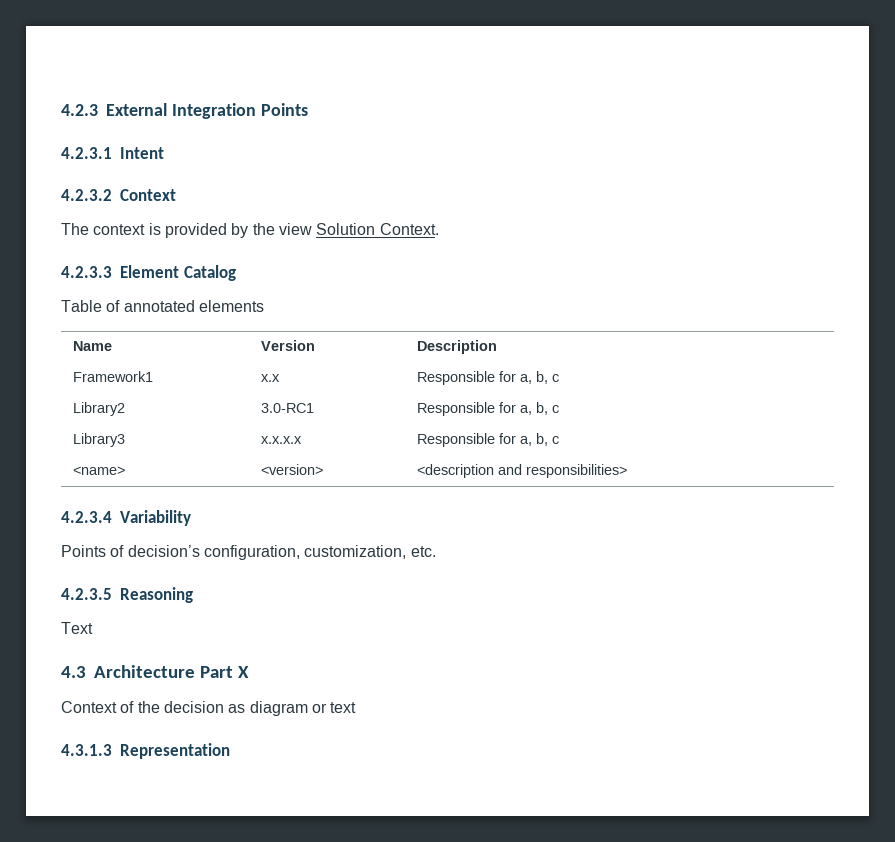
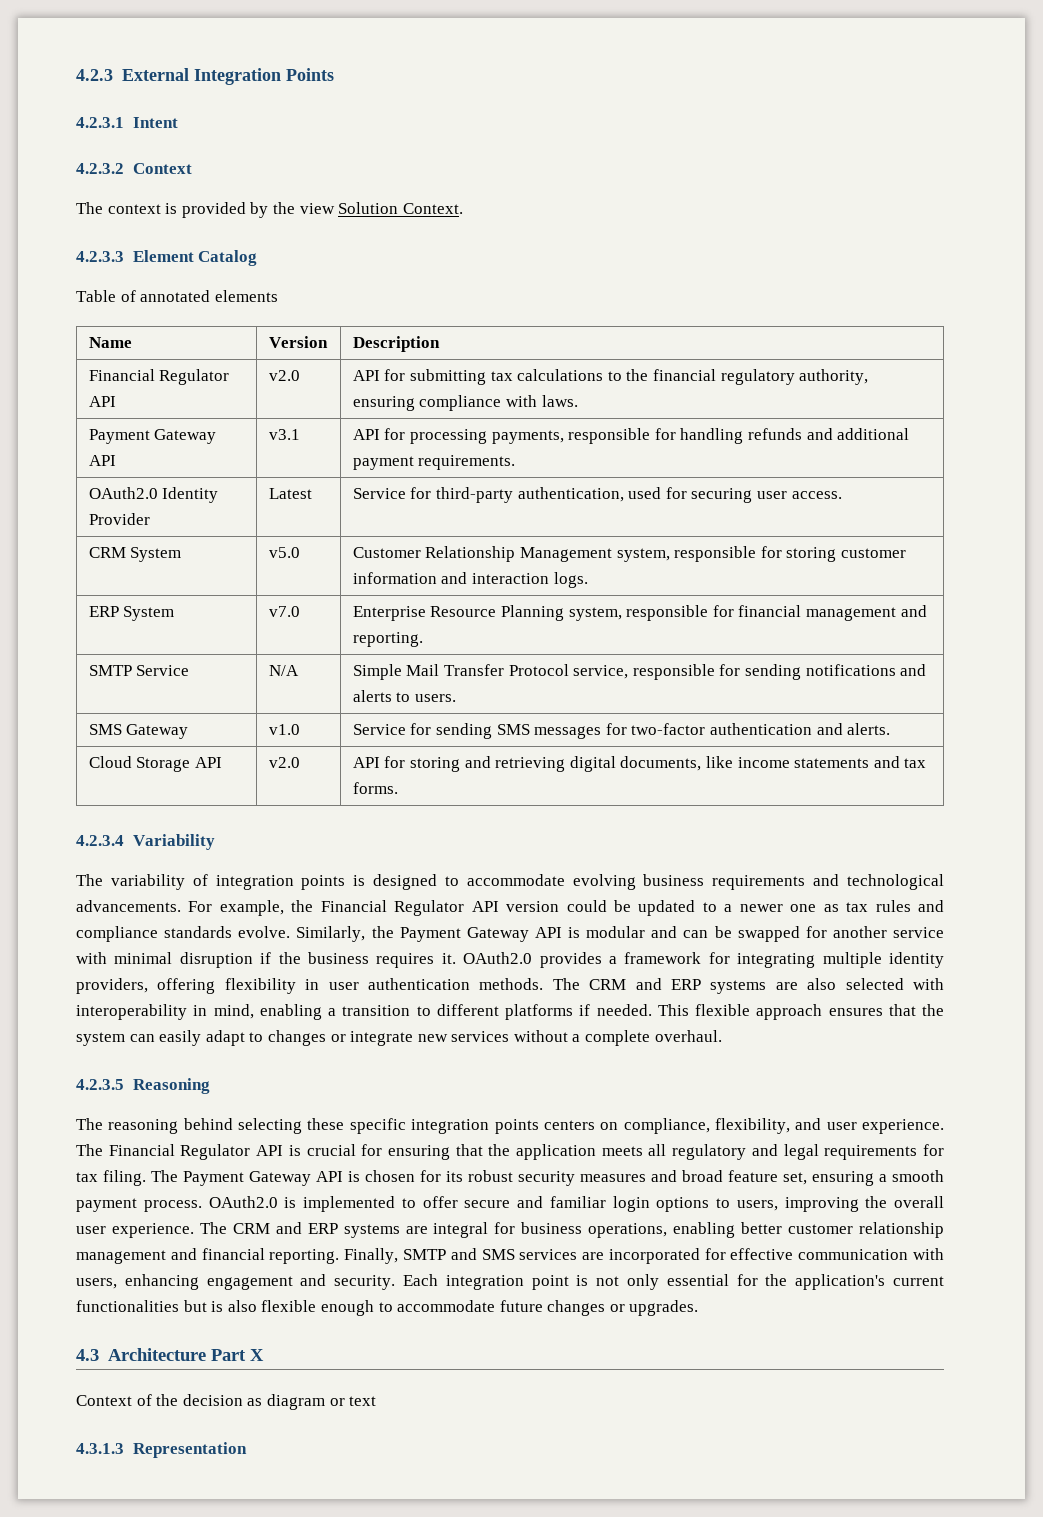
[72,371,153,382] [260,374,280,382] [416,371,559,385] [72,402,125,416] [260,403,314,413] [416,402,559,416] [72,433,125,447] [260,436,302,444] [416,433,559,447] [72,466,125,475] [260,464,323,475] [416,464,627,478] [61,510,191,526] [61,545,436,560] [61,587,193,603] [61,622,93,634] Framework1 | x.x | Responsible for a, b, c // Library2 | 3.0-RC1 | Responsible for a, b, c // Library3 | x.x.x.x | Responsible for a, b, c // <name> | <version> | <description and responsibilities> // 4.2.3.4 Variability // Points of decision’s configuration, customization, etc. // 4.2.3.5 Reasoning // Text -> [88,369,230,385] [88,396,116,407] [268,370,300,381] [352,369,869,385] [352,395,578,411] [88,429,217,444] [88,455,116,466] [268,429,300,440] [352,428,910,444] [352,455,516,470] [88,487,219,503] [88,513,150,525] [268,488,312,499] [352,487,842,503] [88,547,182,562] [268,547,300,558] [352,546,906,562] [352,572,588,588] [88,606,175,621] [268,606,300,617] [352,605,927,621] [352,632,423,647] [88,665,190,676] [268,665,299,676] [352,664,927,680] [352,690,457,702] [88,724,189,739] [268,724,300,735] [352,723,891,739] [88,756,223,772] [268,757,300,768] [352,756,927,772] [352,782,398,794] [76,834,215,850] [76,874,944,890] [76,900,945,916] [76,926,944,942] [76,952,944,968] [76,978,944,994] [76,1004,944,1020] [76,1030,722,1046] [76,1078,210,1094] [76,1118,945,1134] [76,1144,945,1160] [76,1170,944,1186] [76,1196,944,1212] [76,1222,944,1238] [76,1248,945,1264] [76,1274,944,1290] [76,1300,699,1316] Financial Regulator API | v2.0 | API for submitting tax calculations to the financial regulatory authority, ensuring compliance with laws. // Payment Gateway API | v3.1 | API for processing payments, responsible for handling refunds and additional payment requirements. // OAuth2.0 Identity Provider | Latest | Service for third-party authentication, used for securing user access. // CRM System | v5.0 | Customer Relationship Management system, responsible for storing customer information and interaction logs. // ERP System | v7.0 | Enterprise Resource Planning system, responsible for financial management and reporting. // SMTP Service | N/A | Simple Mail Transfer Protocol service, responsible for sending notifications and alerts to users. // SMS Gateway | v1.0 | Service for sending SMS messages for two-factor authentication and alerts. // Cloud Storage API | v2.0 | API for storing and retrieving digital documents, like income statements and tax forms. // 4.2.3.4 Variability // The variability of integration points is designed to accommodate evolving business requirements and technological advancements. For example, the Financial Regulator API version could be updated to a newer one as tax rules and compliance standards evolve. Similarly, the Payment Gateway API is modular and can be swapped for another service with minimal disruption if the business requires it. OAuth2.0 provides a framework for integrating multiple identity providers, offering flexibility in user authentication methods. The CRM and ERP systems are also selected with interoperability in mind, enabling a transition to different platforms if needed. This flexible approach ensures that the system can easily adapt to changes or integrate new services without a complete overhaul. // 4.2.3.5 Reasoning // The reasoning behind selecting these specific integration points centers on compliance, flexibility, and user experience. The Financial Regulator API is crucial for ensuring that the application meets all regulatory and legal requirements for tax filing. The Payment Gateway API is chosen for its robust security measures and broad feature set, ensuring a smooth payment process. OAuth2.0 is implemented to offer secure and familiar login options to users, improving the overall user experience. The CRM and ERP systems are integral for business operations, enabling better customer relationship management and financial reporting. Finally, SMTP and SMS services are incorporated for effective communication with users, enhancing engagement and security. Each integration point is not only essential for the application's current functionalities but is also flexible enough to accommodate future changes or upgrades.

